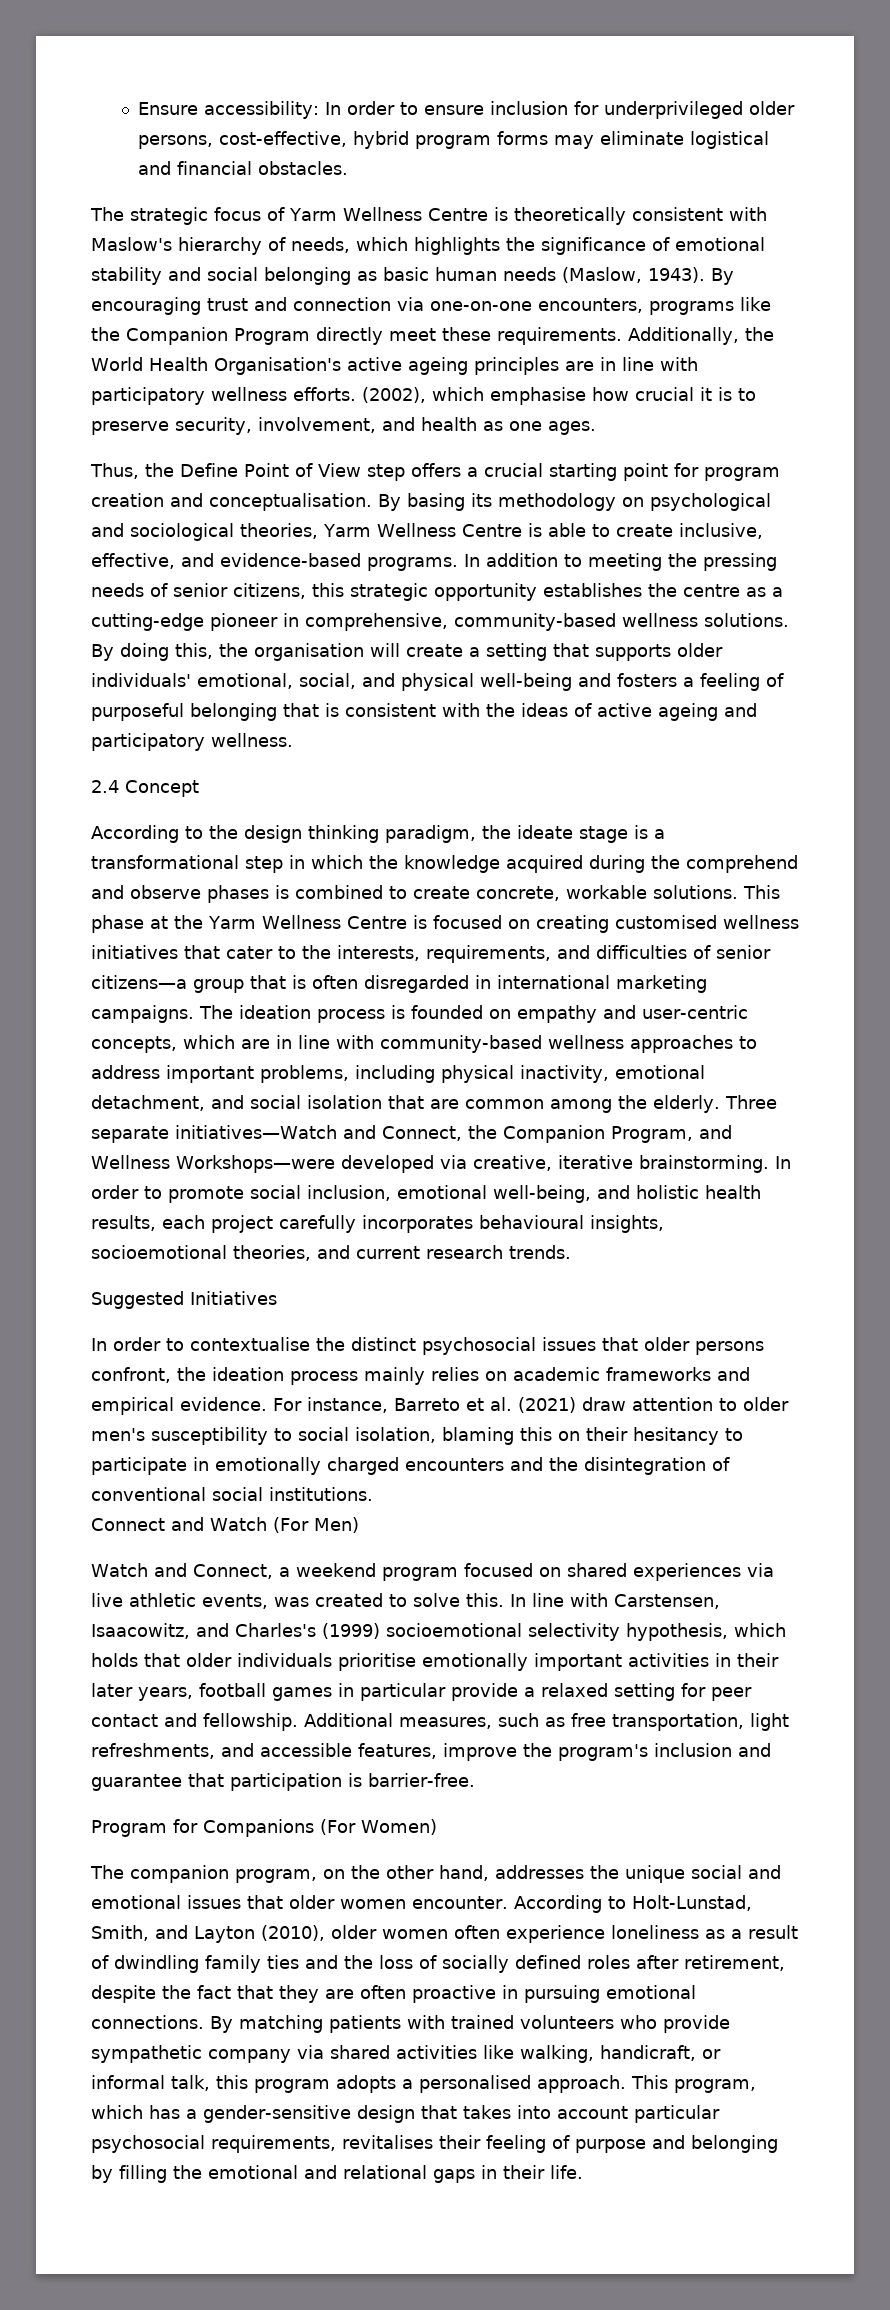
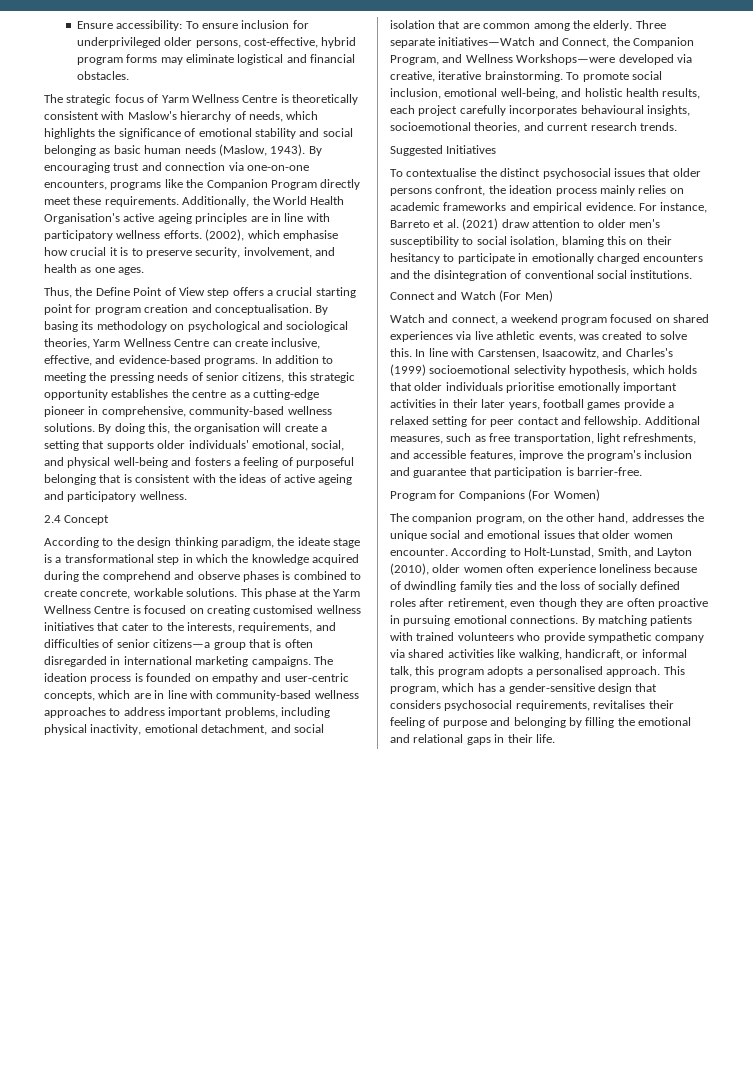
[324,101,418,115] In order to -> [185,21,199,29] To
[527,523,610,537] is able to -> [212,341,232,347] can
[774,1156,791,1169] [91,1185,162,1199] In order to -> [566,72,580,80] To
[91,1337,184,1351] In order to -> [390,169,403,177] To
[192,1564,273,1579] Connect, -> [451,315,498,325] connect,
[338,1683,446,1701] in particular -> (621, 406) none
[705,1925,798,1939] as a result -> [654,564,698,573] because
[91,1985,273,2003] despite the fact that -> [510,598,577,609] even though
[462,2105,720,2123] takes into account particular -> [390,700,441,709] considers

